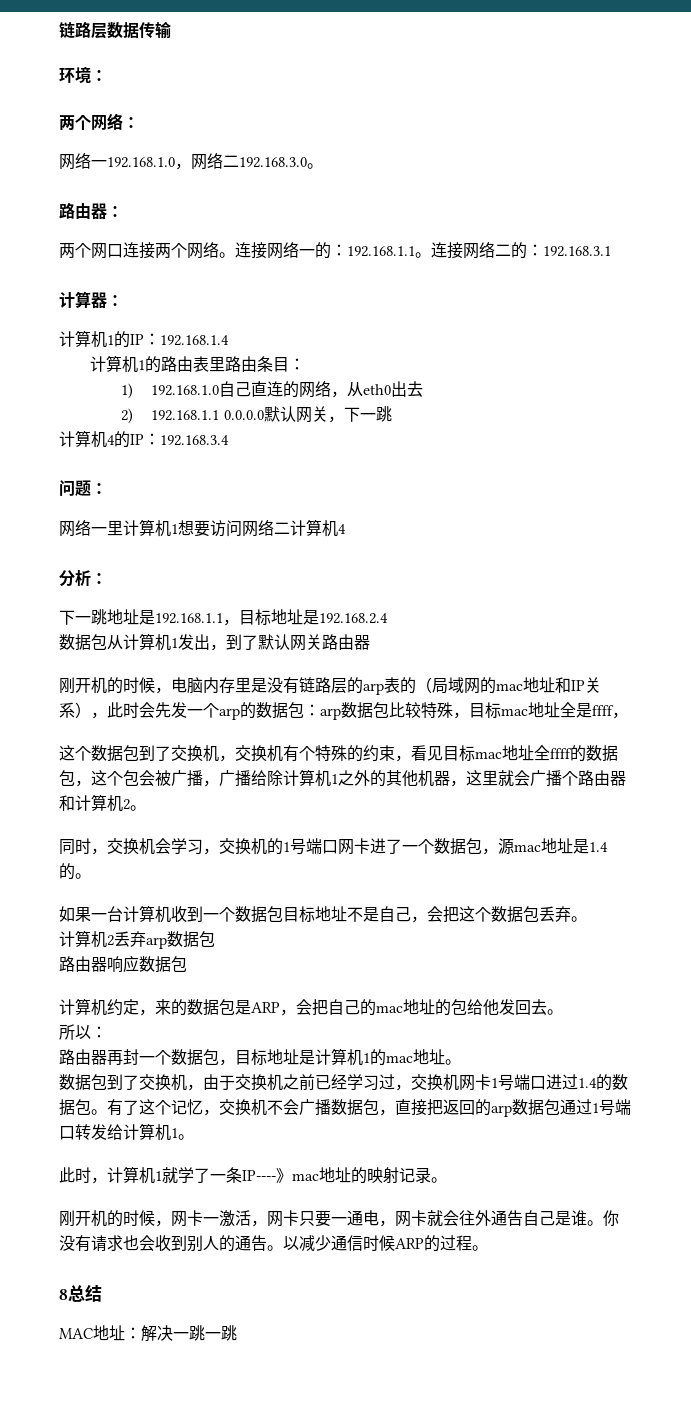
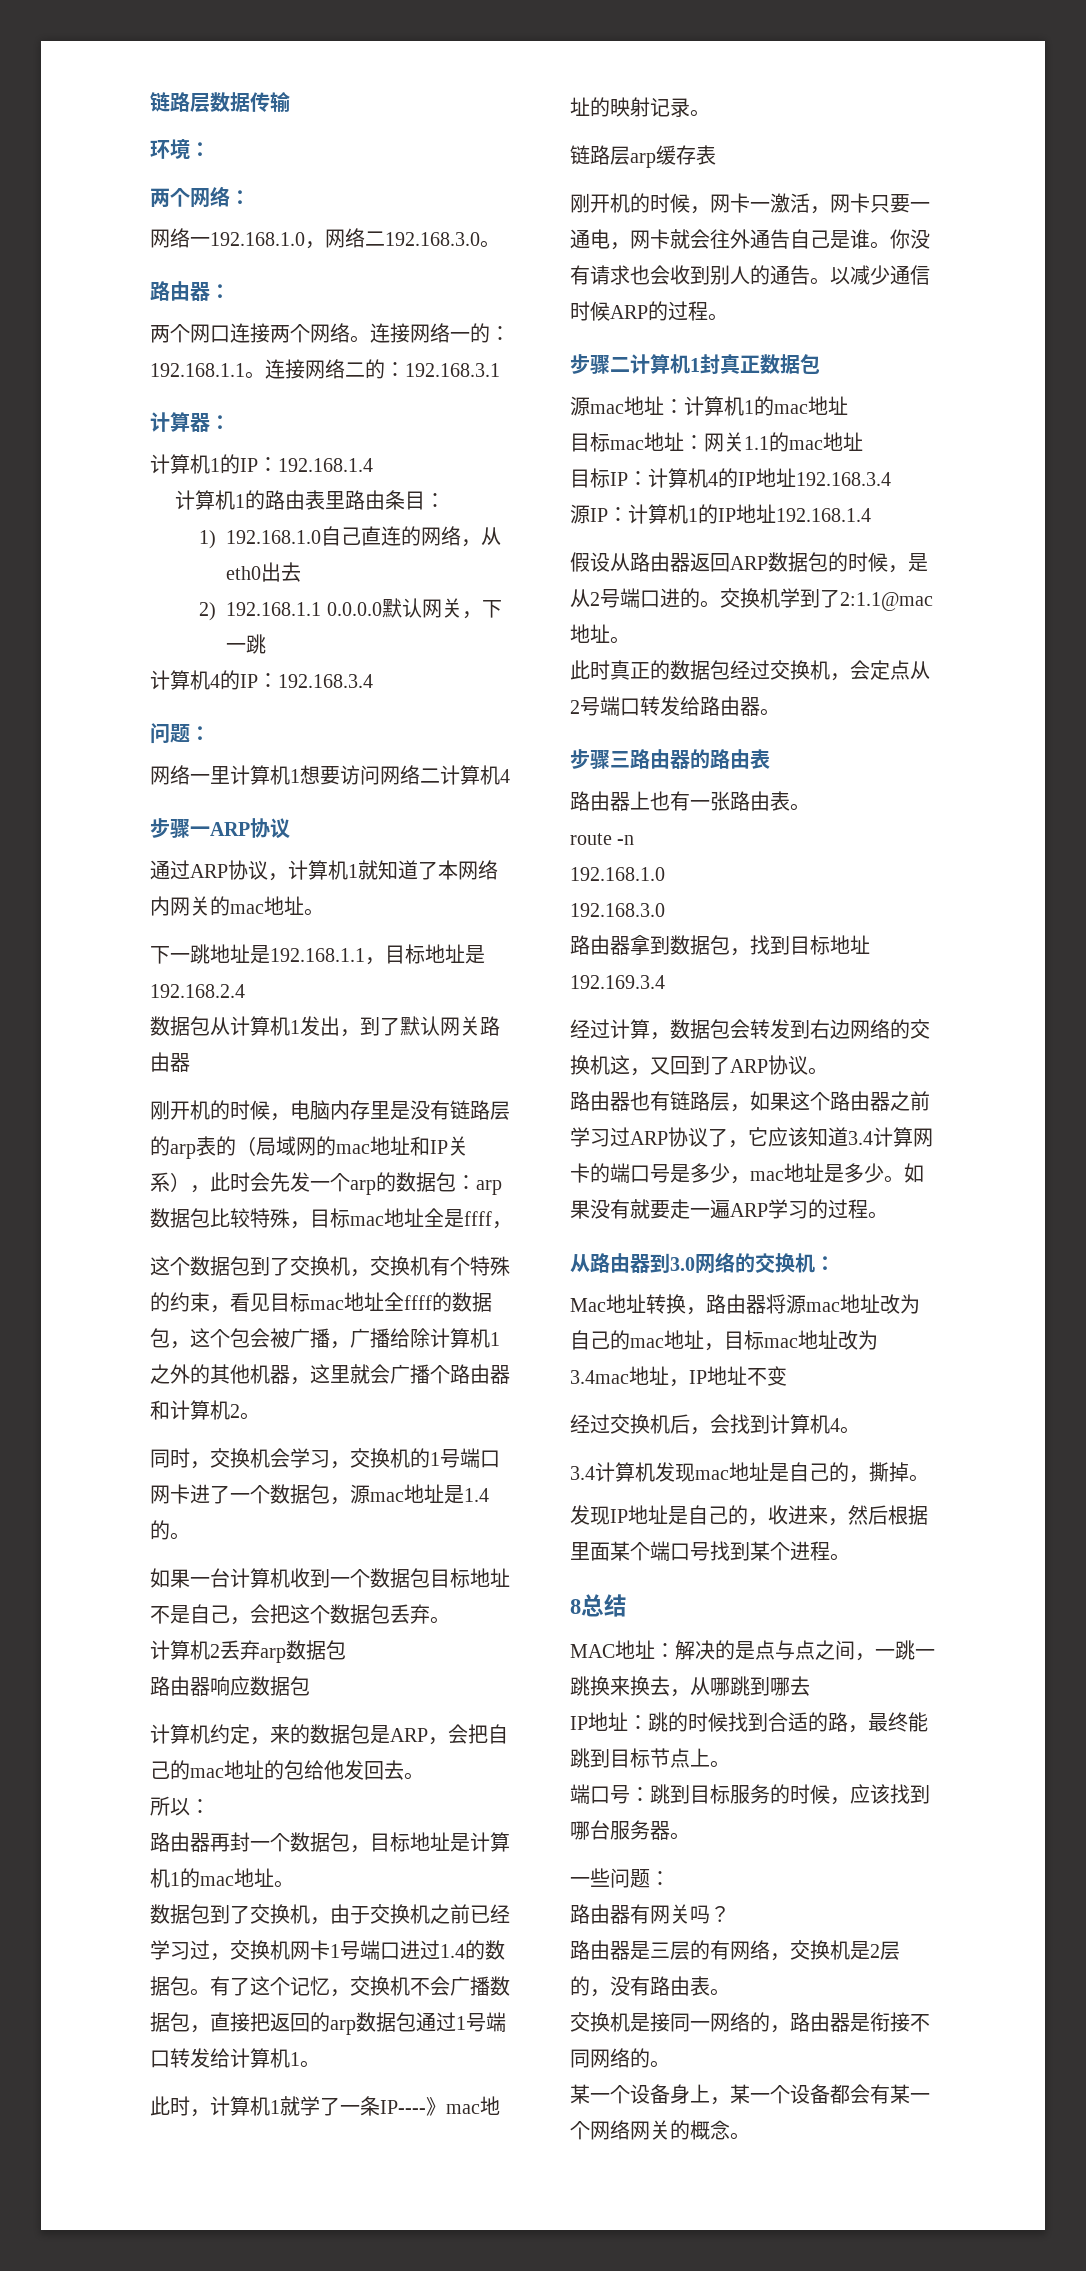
[59,569,107,587] 分析： -> [150,818,290,839] [150,860,498,881] [150,896,324,916] 步骤一ARP协议 // 通过ARP协议，计算机1就知道了本网络内网关的mac地址。
(447, 1180) none -> [570,145,716,168] // 链路层arp缓存表
(488, 1248) none -> [570,354,820,374] [570,396,848,416] [570,432,863,452] [570,468,891,488] [570,504,871,524] [570,552,928,573] [570,588,933,611] [570,624,630,644] [570,660,930,681] [570,696,780,716] [570,749,770,769] [570,791,810,811] [570,833,635,845] [570,867,665,881] [570,903,665,917] [570,935,870,956] [570,975,665,989] [570,1019,930,1040] [570,1055,828,1076] [570,1091,930,1112] [570,1127,933,1148] [570,1163,924,1184] [570,1199,888,1219] [570,1252,835,1274] [570,1294,920,1315] [570,1330,878,1351] [570,1366,787,1387] [570,1414,860,1435] [570,1462,929,1483] [570,1505,928,1526] [570,1541,850,1561] // 步骤二计算机1封真正数据包 // 源mac地址：计算机1的mac地址 // 目标mac地址：网关1.1的mac地址 // 目标IP：计算机4的IP地址192.168.3.4 // 源IP：计算机1的IP地址192.168.1.4 // 假设从路由器返回ARP数据包的时候，是从2号端口进的。交换机学到了2:1.1@mac地址。 // 此时真正的数据包经过交换机，会定点从2号端口转发给路由器。 // 步骤三路由器的路由表 // 路由器上也有一张路由表。 // route -n // 192.168.1.0 // 192.168.3.0 // 路由器拿到数据包，找到目标地址192.169.3.4 // 经过计算，数据包会转发到右边网络的交换机这，又回到了ARP协议。 // 路由器也有链路层，如果这个路由器之前学习过ARP协议了，它应该知道3.4计算网卡的端口号是多少，mac地址是多少。如果没有就要走一遍ARP学习的过程。 // 从路由器到3.0网络的交换机： // Mac地址转换，路由器将源mac地址改为自己的mac地址，目标mac地址改为3.4mac地址，IP地址不变 // 经过交换机后，会找到计算机4。 // 3.4计算机发现mac地址是自己的，撕掉。 // 发现IP地址是自己的，收进来，然后根据里面某个端口号找到某个进程。
[173,1325,237,1341] 一跳一跳 -> [715,1640,935,1661] [570,1676,810,1697] [570,1712,928,1733] [570,1748,730,1768] [570,1784,930,1805] [570,1820,690,1840] [570,1868,670,1888] [570,1904,730,1924] [570,1940,900,1961] [570,1976,730,1997] [570,2012,930,2033] [570,2048,670,2068] [570,2084,930,2105] [570,2120,750,2140] 的是点与点之间，一跳一跳换来换去，从哪跳到哪去 // IP地址：跳的时候找到合适的路，最终能跳到目标节点上。 // 端口号：跳到目标服务的时候，应该找到哪台服务器。 // 一些问题： // 路由器有网关吗？ // 路由器是三层的有网络，交换机是2层的，没有路由表。 // 交换机是接同一网络的，路由器是衔接不同网络的。 // 某一个设备身上，某一个设备都会有某一个网络网关的概念。

